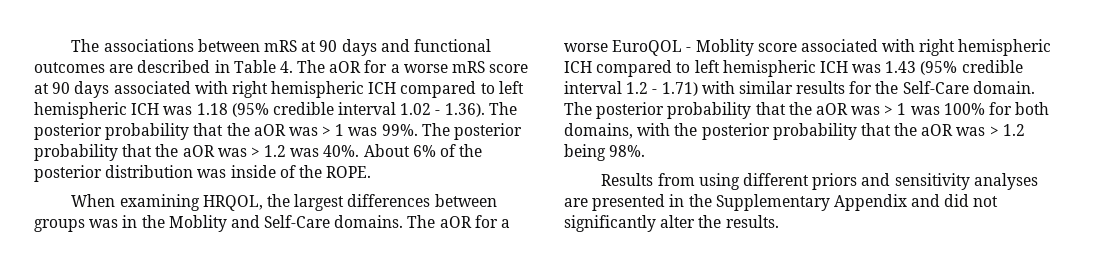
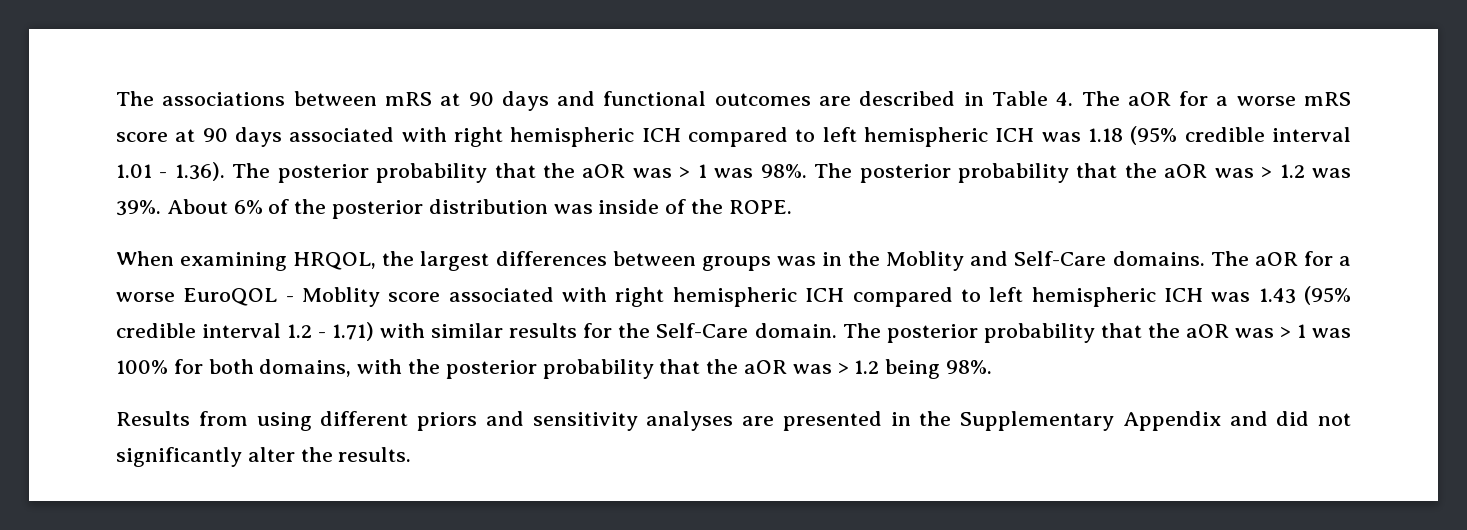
[400,103,432,115] 1.02 -> [116,164,152,178] 1.01
[381,124,418,136] 99%. -> [760,164,807,178] 98%.
[323,145,360,157] 40%. -> [116,200,161,216] 39%.

